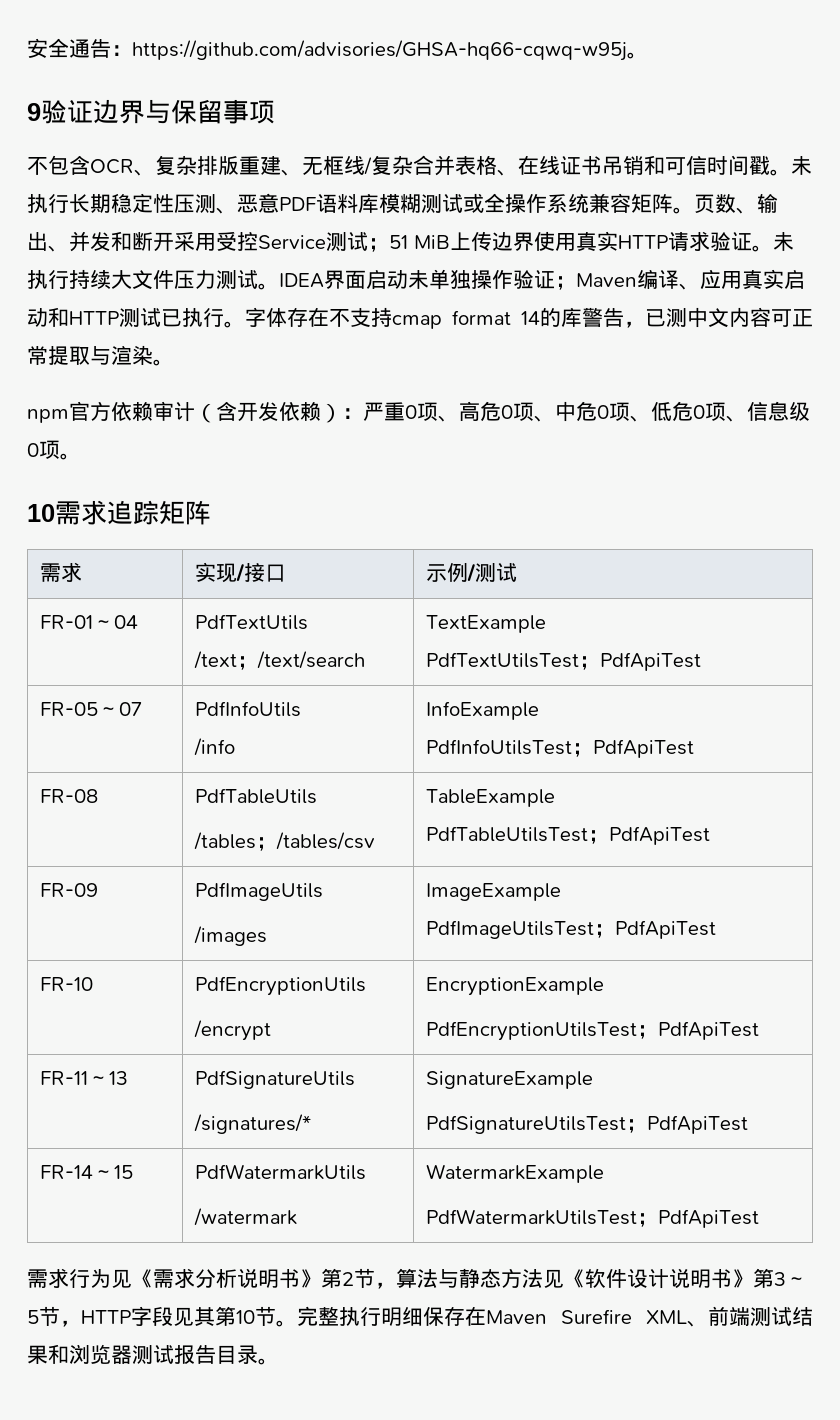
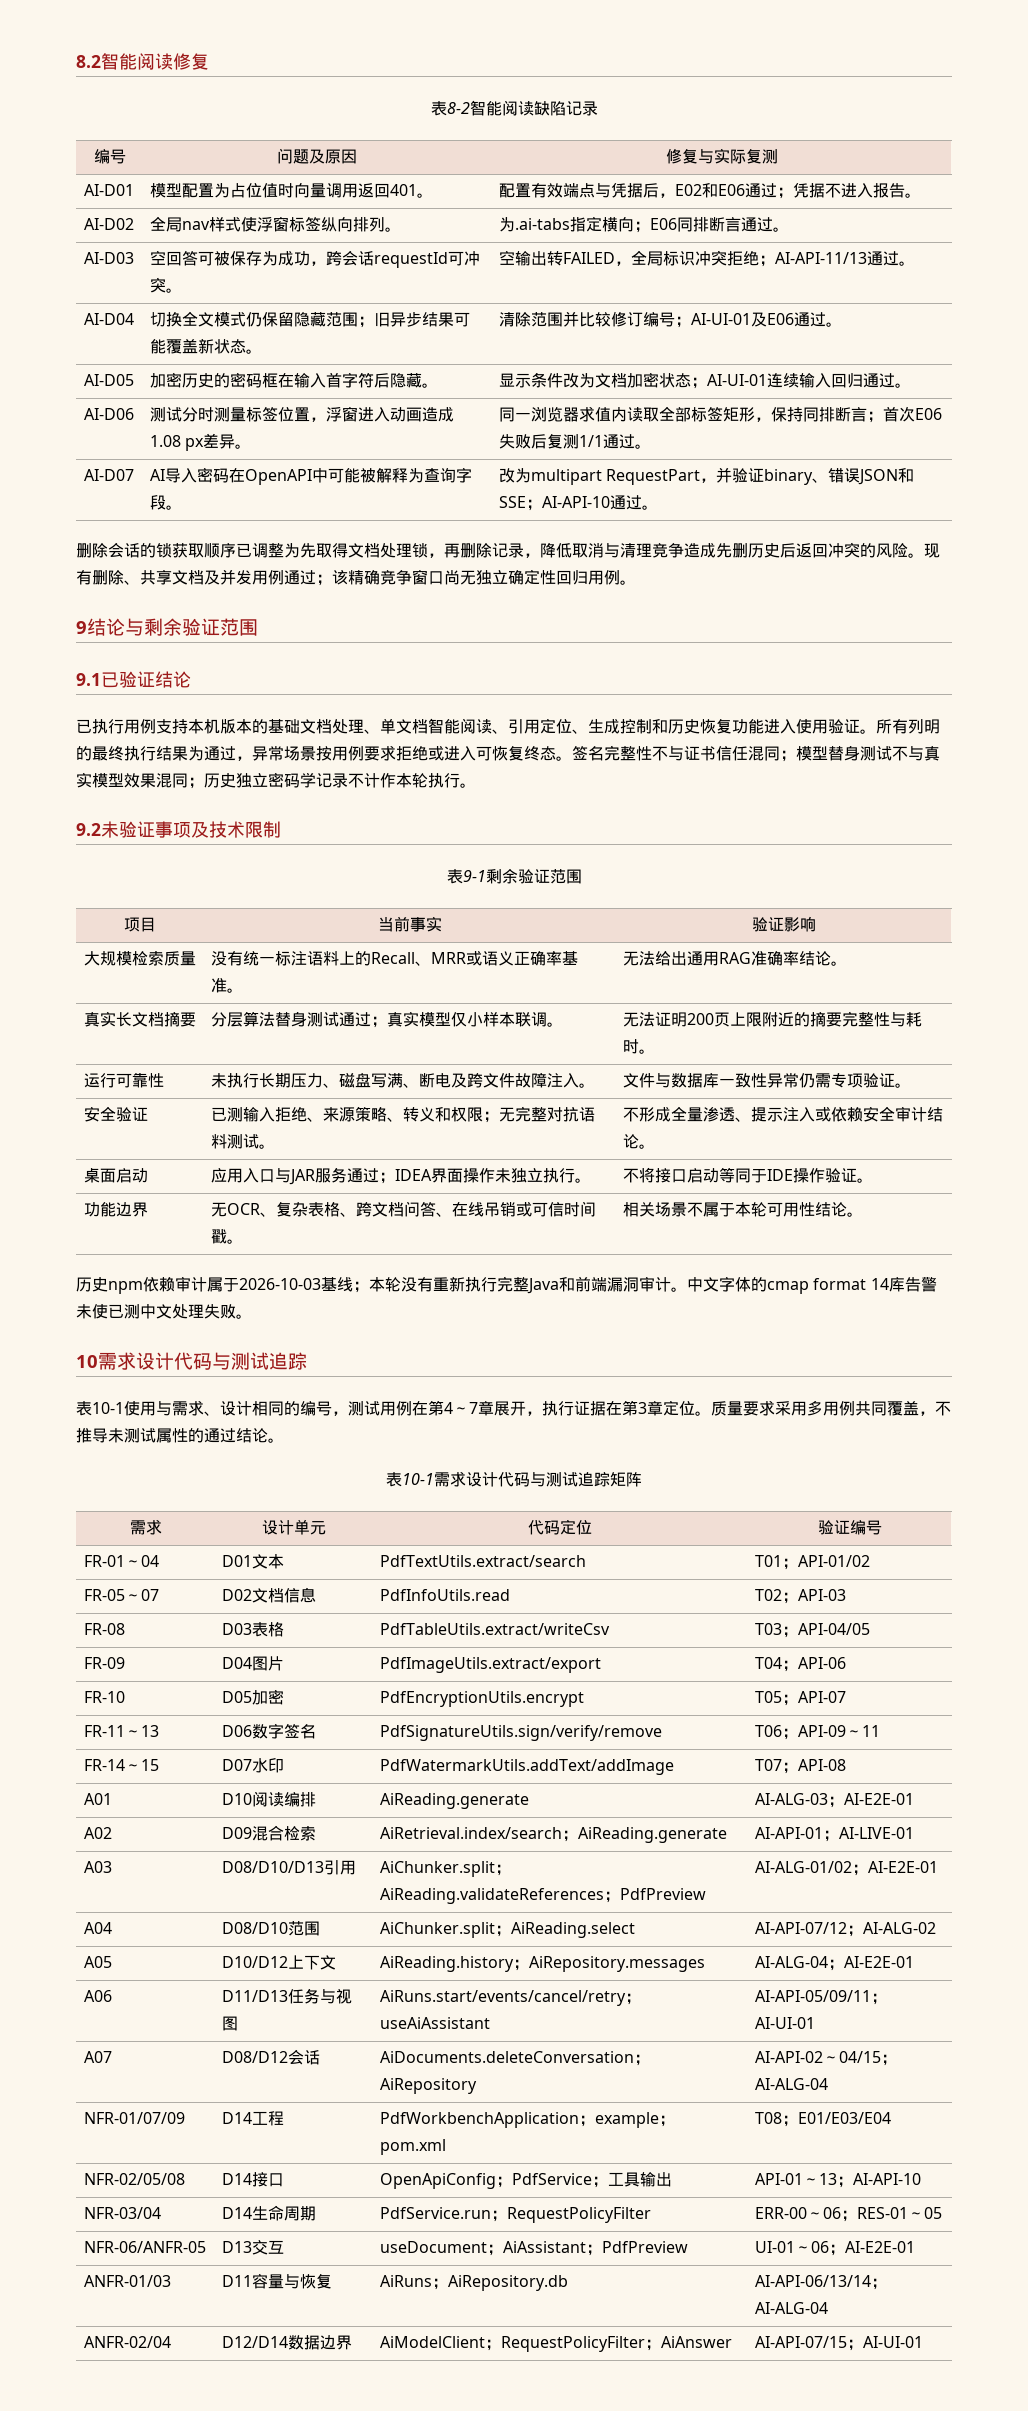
[27,38,648,61] [27,99,275,124] [27,155,812,176] [27,193,778,214] [27,231,794,252] [27,269,805,290] [27,307,813,329] [27,345,174,366] [27,401,810,423] [27,440,81,460] [27,500,211,525] [39,562,82,582] [194,562,286,583] [425,563,517,583] [39,615,138,629] [194,614,308,630] [193,651,365,670] [425,615,546,633] [425,652,701,671] [39,702,142,716] [194,701,301,717] [193,738,235,756] [425,701,539,720] [425,739,694,758] [39,789,98,803] [194,788,317,804] [193,832,375,851] [425,789,555,807] [425,826,710,845] [39,883,98,897] [194,882,323,901] [193,926,267,946] [425,883,561,901] [425,920,716,939] [39,977,93,991] [194,976,366,996] [193,1020,271,1041] [425,977,604,996] [425,1021,759,1041] [39,1071,128,1085] [194,1070,355,1089] [193,1114,311,1134] [425,1071,593,1089] [425,1115,748,1134] [39,1165,133,1179] [194,1164,366,1180] [193,1208,297,1226] [425,1164,604,1183] [425,1209,759,1228] [27,1268,807,1289] [27,1306,813,1327] [27,1344,279,1365] 安全通告：https://github.com/advisories/GHSA-hq66-cqwq-w95j。 // 9验证边界与保留事项 // 不包含OCR、复杂排版重建、无框线/复杂合并表格、在线证书吊销和可信时间戳。未执行长期稳定性压测、恶意PDF语料库模糊测试或全操作系统兼容矩阵。页数、输出、并发和断开采用受控Service测试；51 MiB上传边界使用真实HTTP请求验证。未执行持续大文件压力测试。IDEA界面启动未单独操作验证；Maven编译、应用真实启动和HTTP测试已执行。字体存在不支持cmap format 14的库警告，已测中文内容可正常提取与渲染。 // npm官方依赖审计（含开发依赖）：严重0项、高危0项、中危0项、低危0项、信息级0项。 // 10需求追踪矩阵 // 需求 | 实现/接口 | 示例/测试 // FR-01～04 | PdfTextUtils // /text；/text/search | TextExample // PdfTextUtilsTest；PdfApiTest // FR-05～07 | PdfInfoUtils // /info | InfoExample // PdfInfoUtilsTest；PdfApiTest // FR-08 | PdfTableUtils // /tables；/tables/csv | TableExample // PdfTableUtilsTest；PdfApiTest // FR-09 | PdfImageUtils // /images | ImageExample // PdfImageUtilsTest；PdfApiTest // FR-10 | PdfEncryptionUtils // /encrypt | EncryptionExample // PdfEncryptionUtilsTest；PdfApiTest // FR-11～13 | PdfSignatureUtils // /signatures/* | SignatureExample // PdfSignatureUtilsTest；PdfApiTest // FR-14～15 | PdfWatermarkUtils // /watermark | WatermarkExample // PdfWatermarkUtilsTest；PdfApiTest // 需求行为见《需求分析说明书》第2节，算法与静态方法见《软件设计说明书》第3～5节，HTTP字段见其第10节。完整执行明细保存在Maven Surefire XML、前端测试结果和浏览器测试报告目录。 -> [76,53,209,70] [430,100,598,116] [93,149,126,164] [277,148,357,164] [665,148,778,164] [83,184,134,196] [149,183,433,198] [498,183,921,199] [83,218,134,230] [149,216,401,232] [498,216,789,233] [83,252,134,264] [149,250,480,268] [149,277,182,293] [498,250,915,267] [83,313,134,325] [149,311,470,328] [149,338,262,354] [498,311,842,328] [83,374,134,386] [149,372,438,388] [498,372,911,389] [83,408,134,420] [149,406,454,422] [149,433,251,451] [498,406,942,423] [498,434,651,449] [83,469,134,481] [149,467,472,485] [149,495,182,510] [498,467,914,485] [498,495,658,511] [76,542,940,558] [76,569,636,586] [76,618,258,636] [76,671,191,688] [76,718,940,734] [76,745,940,762] [76,772,476,789] [76,821,281,838] [446,869,582,884] [124,917,156,932] [377,916,442,932] [751,916,816,932] [83,951,196,966] [210,951,578,966] [210,978,243,993] [622,950,847,966] [83,1011,196,1027] [210,1011,563,1028] [622,1011,922,1027] [622,1039,655,1054] [83,1073,164,1088] [210,1072,595,1088] [622,1073,911,1088] [83,1106,148,1122] [210,1106,595,1123] [210,1134,275,1149] [622,1106,943,1122] [622,1134,655,1149] [83,1168,148,1183] [210,1167,591,1185] [622,1167,873,1183] [83,1202,148,1217] [210,1201,596,1217] [210,1229,243,1244] [622,1202,863,1217] [76,1276,937,1294] [76,1304,252,1319] [76,1352,307,1370] [76,1400,951,1416] [76,1428,284,1443] [386,1471,642,1487] [129,1519,162,1535] [261,1519,326,1535] [528,1519,592,1535] [817,1520,882,1535] [83,1555,159,1567] [221,1554,284,1569] [379,1555,586,1567] [754,1555,870,1570] [83,1589,159,1601] [221,1587,316,1603] [379,1589,510,1601] [754,1589,846,1604] [83,1623,125,1635] [221,1622,284,1637] [379,1623,610,1635] [754,1623,870,1638] [83,1657,125,1669] [221,1656,284,1671] [379,1657,601,1673] [754,1657,846,1672] [83,1691,125,1703] [221,1689,284,1705] [379,1691,584,1707] [754,1691,846,1706] [83,1725,159,1737] [221,1723,316,1739] [379,1725,662,1741] [754,1725,880,1740] [83,1759,159,1771] [221,1758,284,1773] [379,1759,674,1775] [754,1759,846,1774] [83,1793,112,1805] [221,1791,316,1807] [379,1793,529,1809] [754,1793,914,1808] [83,1827,112,1839] [221,1825,316,1841] [379,1827,727,1843] [754,1827,914,1842] [83,1861,112,1873] [221,1860,356,1875] [379,1861,511,1877] [379,1888,706,1904] [754,1861,938,1876] [83,1922,112,1934] [221,1921,320,1936] [379,1922,635,1938] [754,1922,936,1937] [83,1956,112,1968] [221,1955,336,1970] [379,1956,705,1972] [754,1956,914,1971] [83,1990,112,2002] [221,1988,352,2004] [221,2016,238,2031] [379,1990,641,2006] [379,2017,490,2029] [754,1990,887,2005] [754,2017,815,2029] [83,2051,112,2063] [221,2049,320,2065] [379,2051,650,2066] [379,2078,477,2094] [754,2051,897,2066] [754,2078,828,2090] [83,2112,185,2124] [221,2111,284,2126] [379,2112,675,2128] [379,2139,446,2155] [754,2112,891,2127] [83,2173,185,2185] [221,2172,284,2187] [379,2172,672,2189] [754,2173,921,2188] [83,2207,161,2219] [221,2205,316,2221] [379,2207,651,2223] [754,2207,942,2222] [83,2241,206,2253] [221,2240,284,2255] [379,2241,688,2256] [754,2241,915,2256] [83,2275,171,2287] [221,2273,332,2289] [379,2275,568,2291] [754,2275,887,2290] [754,2302,828,2314] [83,2336,171,2348] [221,2335,352,2350] [379,2336,732,2352] [754,2336,923,2351] 8.2智能阅读修复 // 表8-2智能阅读缺陷记录 // 编号 | 问题及原因 | 修复与实际复测 // AI-D01 | 模型配置为占位值时向量调用返回401。 | 配置有效端点与凭据后，E02和E06通过；凭据不进入报告。 // AI-D02 | 全局nav样式使浮窗标签纵向排列。 | 为.ai-tabs指定横向；E06同排断言通过。 // AI-D03 | 空回答可被保存为成功，跨会话requestId可冲突。 | 空输出转FAILED，全局标识冲突拒绝；AI-API-11/13通过。 // AI-D04 | 切换全文模式仍保留隐藏范围；旧异步结果可能覆盖新状态。 | 清除范围并比较修订编号；AI-UI-01及E06通过。 // AI-D05 | 加密历史的密码框在输入首字符后隐藏。 | 显示条件改为文档加密状态；AI-UI-01连续输入回归通过。 // AI-D06 | 测试分时测量标签位置，浮窗进入动画造成1.08 px差异。 | 同一浏览器求值内读取全部标签矩形，保持同排断言；首次E06失败后复测1/1通过。 // AI-D07 | AI导入密码在OpenAPI中可能被解释为查询字段。 | 改为multipart RequestPart，并验证binary、错误JSON和SSE；AI-API-10通过。 // 删除会话的锁获取顺序已调整为先取得文档处理锁，再删除记录，降低取消与清理竞争造成先删历史后返回冲突的风险。现有删除、共享文档及并发用例通过；该精确竞争窗口尚无独立确定性回归用例。 // 9结论与剩余验证范围 // 9.1已验证结论 // 已执行用例支持本机版本的基础文档处理、单文档智能阅读、引用定位、生成控制和历史恢复功能进入使用验证。所有列明的最终执行结果为通过，异常场景按用例要求拒绝或进入可恢复终态。签名完整性不与证书信任混同；模型替身测试不与真实模型效果混同；历史独立密码学记录不计作本轮执行。 // 9.2未验证事项及技术限制 // 表9-1剩余验证范围 // 项目 | 当前事实 | 验证影响 // 大规模检索质量 | 没有统一标注语料上的Recall、MRR或语义正确率基准。 | 无法给出通用RAG准确率结论。 // 真实长文档摘要 | 分层算法替身测试通过；真实模型仅小样本联调。 | 无法证明200页上限附近的摘要完整性与耗时。 // 运行可靠性 | 未执行长期压力、磁盘写满、断电及跨文件故障注入。 | 文件与数据库一致性异常仍需专项验证。 // 安全验证 | 已测输入拒绝、来源策略、转义和权限；无完整对抗语料测试。 | 不形成全量渗透、提示注入或依赖安全审计结论。 // 桌面启动 | 应用入口与JAR服务通过；IDEA界面操作未独立执行。 | 不将接口启动等同于IDE操作验证。 // 功能边界 | 无OCR、复杂表格、跨文档问答、在线吊销或可信时间戳。 | 相关场景不属于本轮可用性结论。 // 历史npm依赖审计属于2026-10-03基线；本轮没有重新执行完整Java和前端漏洞审计。中文字体的cmap format 14库告警未使已测中文处理失败。 // 10需求设计代码与测试追踪 // 表10-1使用与需求、设计相同的编号，测试用例在第4～7章展开，执行证据在第3章定位。质量要求采用多用例共同覆盖，不推导未测试属性的通过结论。 // 表10-1需求设计代码与测试追踪矩阵 // 需求 | 设计单元 | 代码定位 | 验证编号 // FR-01～04 | D01文本 | PdfTextUtils.extract/search | T01；API-01/02 // FR-05～07 | D02文档信息 | PdfInfoUtils.read | T02；API-03 // FR-08 | D03表格 | PdfTableUtils.extract/writeCsv | T03；API-04/05 // FR-09 | D04图片 | PdfImageUtils.extract/export | T04；API-06 // FR-10 | D05加密 | PdfEncryptionUtils.encrypt | T05；API-07 // FR-11～13 | D06数字签名 | PdfSignatureUtils.sign/verify/remove | T06；API-09～11 // FR-14～15 | D07水印 | PdfWatermarkUtils.addText/addImage | T07；API-08 // A01 | D10阅读编排 | AiReading.generate | AI-ALG-03；AI-E2E-01 // A02 | D09混合检索 | AiRetrieval.index/search；AiReading.generate | AI-API-01；AI-LIVE-01 // A03 | D08/D10/D13引用 | AiChunker.split；AiReading.validateReferences；PdfPreview | AI-ALG-01/02；AI-E2E-01 // A04 | D08/D10范围 | AiChunker.split；AiReading.select | AI-API-07/12；AI-ALG-02 // A05 | D10/D12上下文 | AiReading.history；AiRepository.messages | AI-ALG-04；AI-E2E-01 // A06 | D11/D13任务与视图 | AiRuns.start/events/cancel/retry；useAiAssistant | AI-API-05/09/11；AI-UI-01 // A07 | D08/D12会话 | AiDocuments.deleteConversation；AiRepository | AI-API-02～04/15；AI-ALG-04 // NFR-01/07/09 | D14工程 | PdfWorkbenchApplication；example；pom.xml | T08；E01/E03/E04 // NFR-02/05/08 | D14接口 | OpenApiConfig；PdfService；工具输出 | API-01～13；AI-API-10 // NFR-03/04 | D14生命周期 | PdfService.run；RequestPolicyFilter | ERR-00～06；RES-01～05 // NFR-06/ANFR-05 | D13交互 | useDocument；AiAssistant；PdfPreview | UI-01～06；AI-E2E-01 // ANFR-01/03 | D11容量与恢复 | AiRuns；AiRepository.db | AI-API-06/13/14；AI-ALG-04 // ANFR-02/04 | D12/D14数据边界 | AiModelClient；RequestPolicyFilter；AiAnswer | AI-API-07/15；AI-UI-01

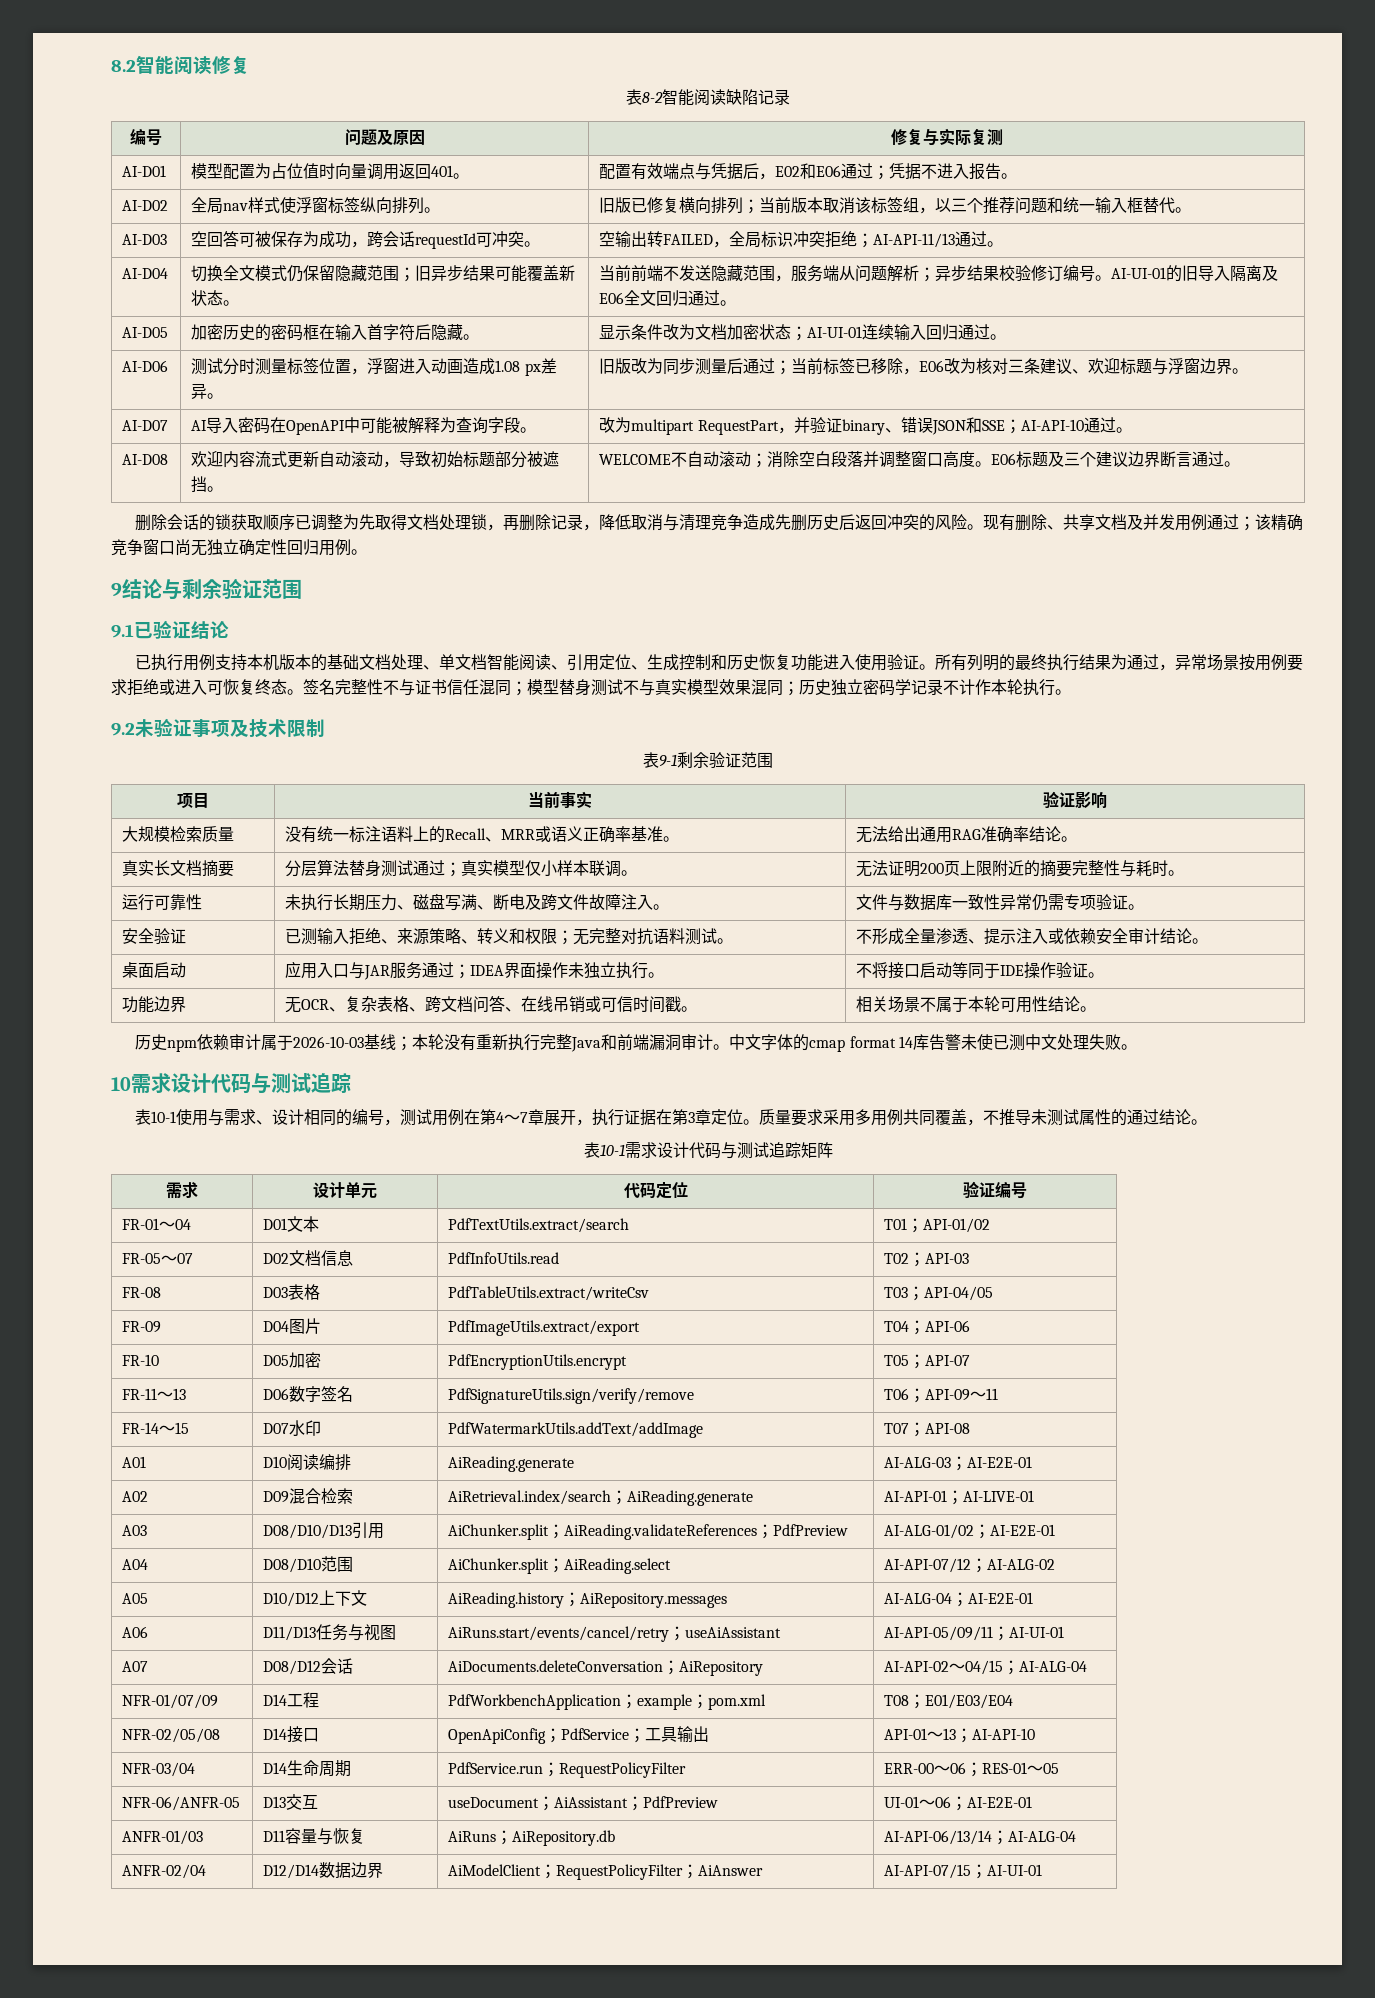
[498,216,773,233] 为.ai-tabs指定横向；E06同排断言通过 -> [599,197,1176,214] 旧版已修复横向排列；当前版本取消该标签组，以三个推荐问题和统一输入框替代
[498,311,794,328] 清除范围并比较修订编号；AI-UI-01及E06 -> [599,265,1279,282] [599,290,689,306] 当前前端不发送隐藏范围，服务端从问题解析；异步结果校验修订编号。AI-UI-01的旧导入隔离及E06全文回归
[498,406,942,423] [498,434,635,449] 同一浏览器求值内读取全部标签矩形，保持同排断言；首次E06失败后复测1/1通过 -> [599,358,1233,375] 旧版改为同步测量后通过；当前标签已移除，E06改为核对三条建议、欢迎标题与浮窗边界
(658, 507) none -> [122,454,169,465] [191,451,560,468] [191,476,224,493] [599,451,1241,468] // AI-D08 | 欢迎内容流式更新自动滚动，导致初始标题部分被遮挡。 | WELCOME不自动滚动；消除空白段落并调整窗口高度。E06标题及三个建议边界断言通过。

